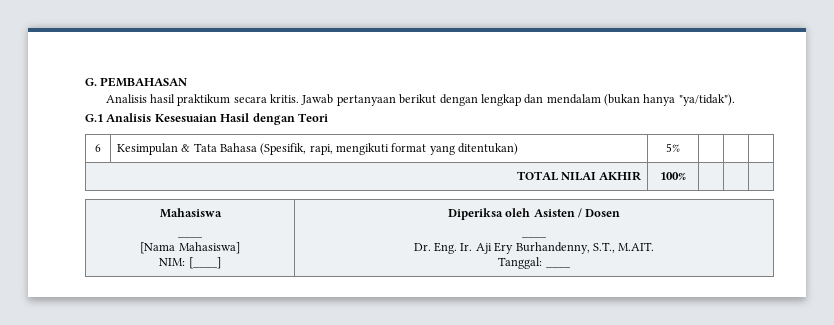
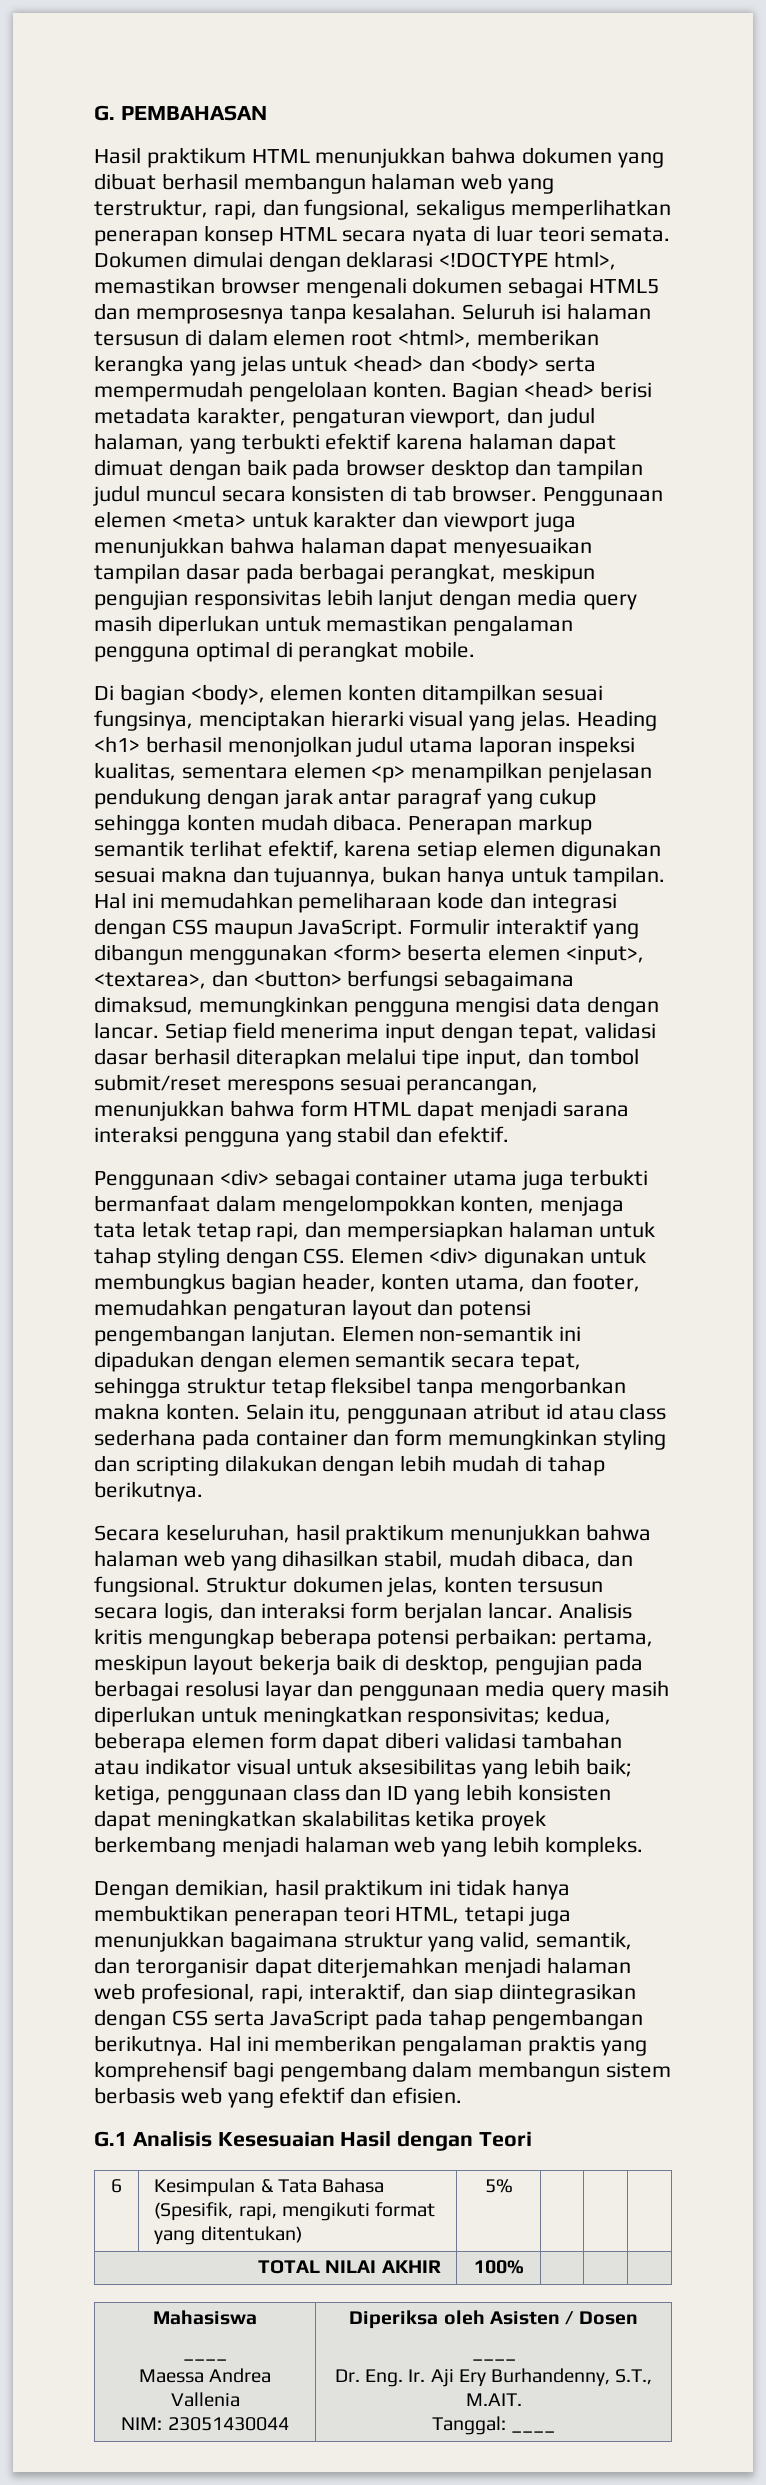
[105,94,735,106] Analisis hasil praktikum secara kritis. Jawab pertanyaan berikut dengan lengkap dan mendalam (bukan hanya "ya/tidak"). -> [94,147,664,168] [94,173,555,194] [94,199,672,220] [94,225,671,246] [94,251,617,272] [94,277,660,298] [94,303,651,324] [94,329,599,348] [94,355,596,376] [94,381,653,402] [94,407,596,428] [94,433,616,454] [94,459,643,480] [93,485,663,506] [94,511,576,532] [94,537,593,558] [94,563,596,584] [94,589,637,610] [94,615,574,636] [94,641,476,662] [94,684,603,705] [94,710,657,731] [94,736,635,757] [94,762,653,783] [94,788,596,809] [94,814,593,835] [94,840,661,861] [94,866,665,887] [94,892,617,913] [94,918,639,939] [94,944,645,965] [94,970,575,991] [94,996,660,1017] [94,1022,656,1043] [94,1048,639,1069] [94,1074,539,1095] [94,1100,629,1121] [94,1126,510,1147] [94,1169,648,1190] [94,1195,625,1216] [94,1221,655,1242] [94,1247,646,1268] [94,1273,640,1294] [94,1299,532,1320] [94,1325,582,1346] [94,1351,582,1372] [94,1377,627,1398] [94,1403,667,1424] [94,1429,666,1450] [94,1455,605,1476] [94,1481,203,1502] [94,1524,652,1545] [94,1550,633,1571] [94,1576,604,1597] [94,1602,632,1623] [94,1628,654,1649] [94,1654,643,1675] [94,1680,669,1701] [94,1706,612,1727] [94,1732,622,1753] [94,1758,632,1779] [94,1784,611,1805] [94,1810,547,1831] [94,1836,643,1857] [94,1879,570,1900] [94,1905,572,1926] [94,1931,633,1952] [94,1957,632,1978] [94,1983,636,2004] [94,2009,643,2030] [94,2035,647,2056] [94,2061,672,2082] [94,2087,463,2108] Hasil praktikum HTML menunjukkan bahwa dokumen yang dibuat berhasil membangun halaman web yang terstruktur, rapi, dan fungsional, sekaligus memperlihatkan penerapan konsep HTML secara nyata di luar teori semata. Dokumen dimulai dengan deklarasi <!DOCTYPE html>, memastikan browser mengenali dokumen sebagai HTML5 dan memprosesnya tanpa kesalahan. Seluruh isi halaman tersusun di dalam elemen root <html>, memberikan kerangka yang jelas untuk <head> dan <body> serta mempermudah pengelolaan konten. Bagian <head> berisi metadata karakter, pengaturan viewport, dan judul halaman, yang terbukti efektif karena halaman dapat dimuat dengan baik pada browser desktop dan tampilan judul muncul secara konsisten di tab browser. Penggunaan elemen <meta> untuk karakter dan viewport juga menunjukkan bahwa halaman dapat menyesuaikan tampilan dasar pada berbagai perangkat, meskipun pengujian responsivitas lebih lanjut dengan media query masih diperlukan untuk memastikan pengalaman pengguna optimal di perangkat mobile. // Di bagian <body>, elemen konten ditampilkan sesuai fungsinya, menciptakan hierarki visual yang jelas. Heading <h1> berhasil menonjolkan judul utama laporan inspeksi kualitas, sementara elemen <p> menampilkan penjelasan pendukung dengan jarak antar paragraf yang cukup sehingga konten mudah dibaca. Penerapan markup semantik terlihat efektif, karena setiap elemen digunakan sesuai makna dan tujuannya, bukan hanya untuk tampilan. Hal ini memudahkan pemeliharaan kode dan integrasi dengan CSS maupun JavaScript. Formulir interaktif yang dibangun menggunakan <form> beserta elemen <input>, <textarea>, dan <button> berfungsi sebagaimana dimaksud, memungkinkan pengguna mengisi data dengan lancar. Setiap field menerima input dengan tepat, validasi dasar berhasil diterapkan melalui tipe input, dan tombol submit/reset merespons sesuai perancangan, menunjukkan bahwa form HTML dapat menjadi sarana interaksi pengguna yang stabil dan efektif. // Penggunaan <div> sebagai container utama juga terbukti bermanfaat dalam mengelompokkan konten, menjaga tata letak tetap rapi, dan mempersiapkan halaman untuk tahap styling dengan CSS. Elemen <div> digunakan untuk membungkus bagian header, konten utama, dan footer, memudahkan pengaturan layout dan potensi pengembangan lanjutan. Elemen non-semantik ini dipadukan dengan elemen semantik secara tepat, sehingga struktur tetap fleksibel tanpa mengorbankan makna konten. Selain itu, penggunaan atribut id atau class sederhana pada container dan form memungkinkan styling dan scripting dilakukan dengan lebih mudah di tahap berikutnya. // Secara keseluruhan, hasil praktikum menunjukkan bahwa halaman web yang dihasilkan stabil, mudah dibaca, dan fungsional. Struktur dokumen jelas, konten tersusun secara logis, dan interaksi form berjalan lancar. Analisis kritis mengungkap beberapa potensi perbaikan: pertama, meskipun layout bekerja baik di desktop, pengujian pada berbagai resolusi layar dan penggunaan media query masih diperlukan untuk meningkatkan responsivitas; kedua, beberapa elemen form dapat diberi validasi tambahan atau indikator visual untuk aksesibilitas yang lebih baik; ketiga, penggunaan class dan ID yang lebih konsisten dapat meningkatkan skalabilitas ketika proyek berkembang menjadi halaman web yang lebih kompleks. // Dengan demikian, hasil praktikum ini tidak hanya membuktikan penerapan teori HTML, tetapi juga menunjukkan bagaimana struktur yang valid, semantik, dan terorganisir dapat diterjemahkan menjadi halaman web profesional, rapi, interaktif, dan siap diintegrasikan dengan CSS serta JavaScript pada tahap pengembangan berikutnya. Hal ini memberikan pengalaman praktis yang komprehensif bagi pengembang dalam membangun sistem berbasis web yang efektif dan efisien.
[140,242,240,254] [Nama Mahasiswa] -> [138,2368,272,2383] [170,2392,240,2407] Maessa Andrea Vallenia
[188,257,221,269] [____] -> [167,2417,289,2431] 23051430044

